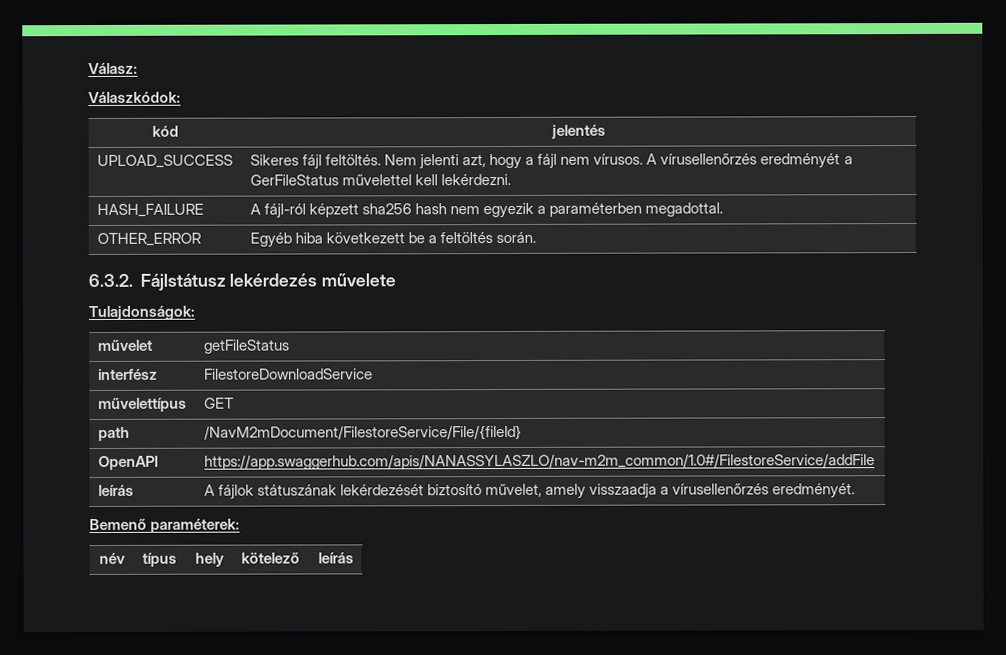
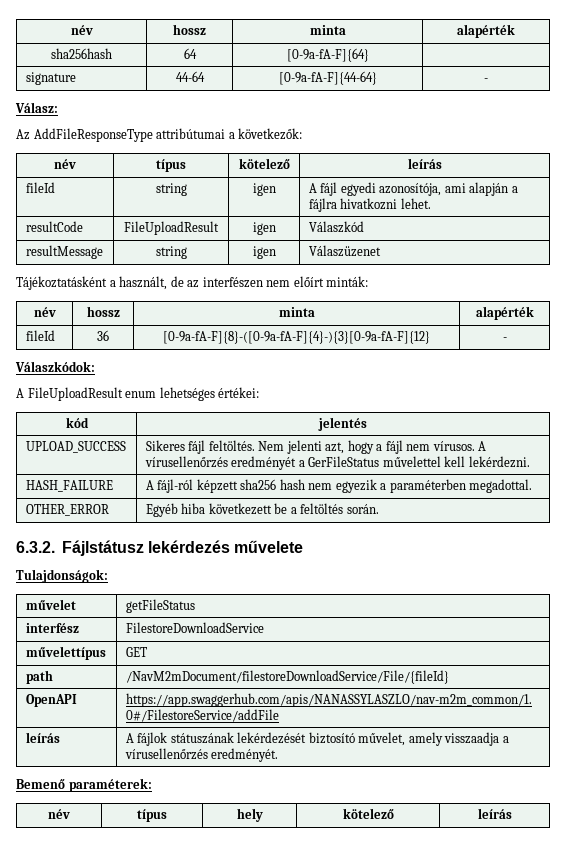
[88,62,138,75] [88,91,181,104] Válasz: // Válaszkódok: -> [70,25,93,35] [173,24,206,35] [309,25,346,35] [457,24,515,38] [51,48,112,59] [183,48,197,59] [286,48,369,62] [25,72,76,85] [175,71,205,82] [278,71,377,85] [484,78,488,82] [15,102,58,113] [16,128,303,142] [54,159,76,169] [156,159,186,172] [238,158,290,169] [407,158,442,169] [25,182,55,193] [155,183,187,196] [252,183,276,196] [308,182,518,196] [308,198,431,212] [25,221,83,232] [124,221,219,235] [252,222,276,235] [308,221,364,233] [25,245,103,259] [155,246,187,259] [252,246,276,259] [308,245,381,257] [16,276,369,290] [33,307,56,317] [86,306,120,317] [278,307,315,317] [475,306,534,320] [25,330,55,341] [97,330,109,341] [163,331,430,344] [502,337,507,341] [15,361,95,372] [16,387,260,401] név | hossz | minta | alapérték // sha256hash | 64 | [0-9a-fA-F]{64} | // signature | 44-64 | [0-9a-fA-F]{44-64} | - // Válasz: // Az AddFileResponseType attribútumai a következők: // név | típus | kötelező | leírás // fileId | string | igen | A fájl egyedi azonosítója, ami alapján a fájlra hivatkozni lehet. // resultCode | FileUploadResult | igen | Válaszkód // resultMessage | string | igen | Válaszüzenet // Tájékoztatásként a használt, de az interfészen nem előírt minták: // név | hossz | minta | alapérték // fileId | 36 | [0-9a-fA-F]{8}-([0-9a-fA-F]{4}-){3}[0-9a-fA-F]{12} | - // Válaszkódok: // A FileUploadResult enum lehetséges értékei:
[203,424,522,441] /NavM2mDocument/FilestoreService/File/{fileId} -> [125,670,449,684] /NavM2mDocument/filestoreDownloadService/File/{fileId}

